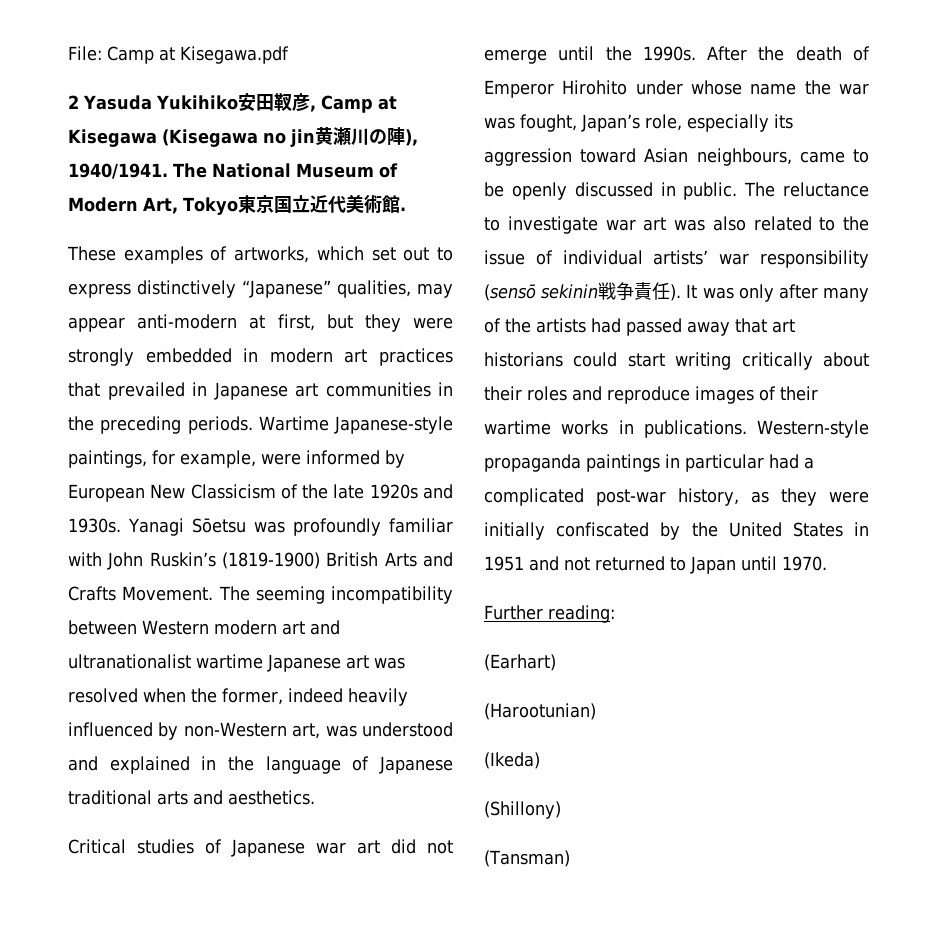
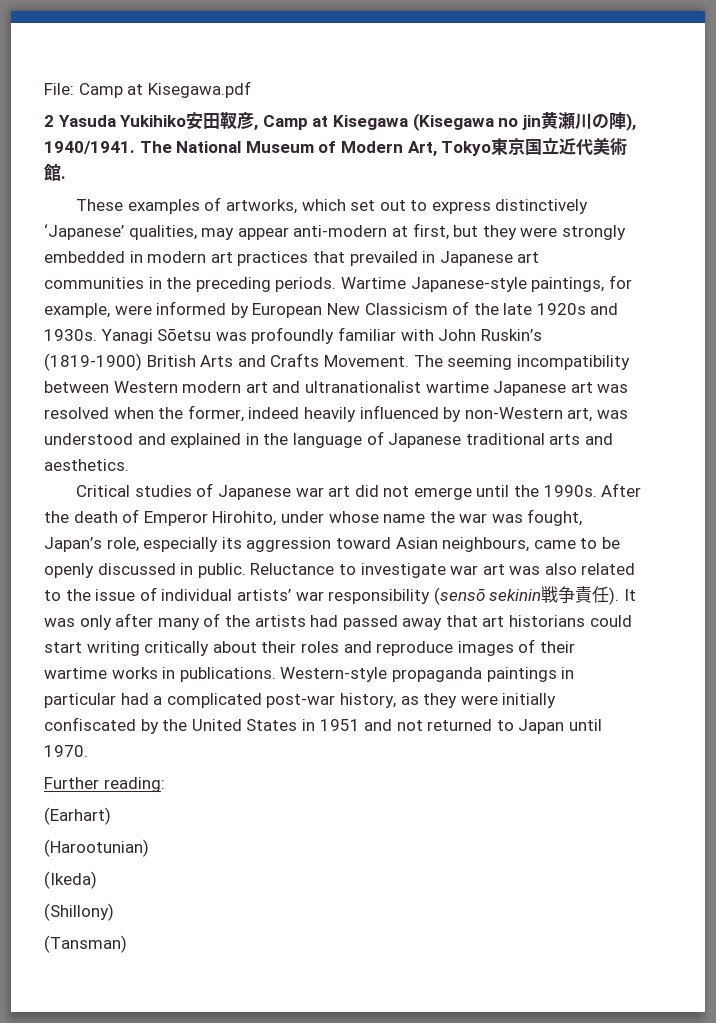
[242,280,331,298] “Japanese” -> [44,224,124,240] ‘Japanese’
[562,80,628,95] Hirohito -> [212,511,277,526] Hirohito,
[744,182,869,197] The reluctance -> [250,563,335,575] Reluctance

